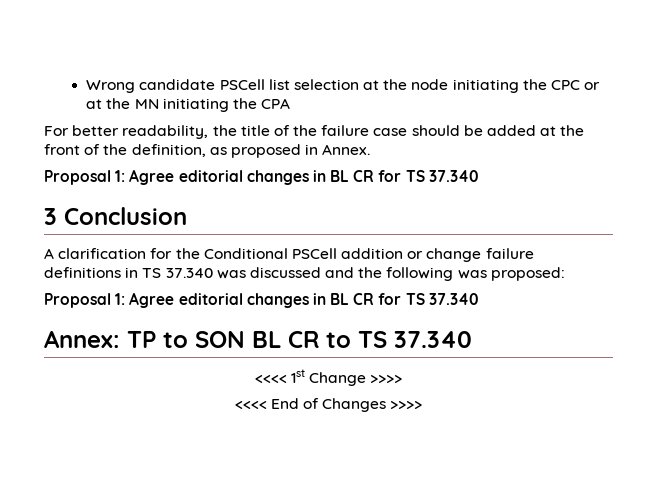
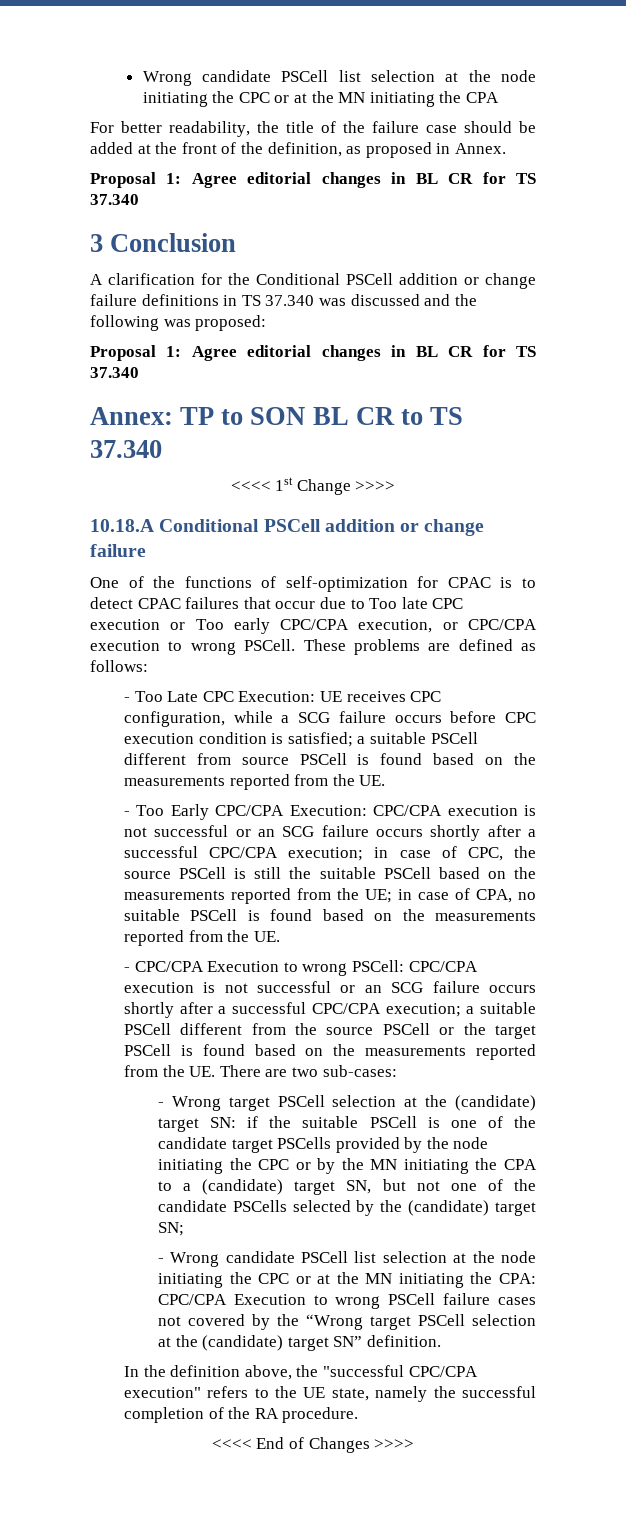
(403, 379) none -> [90,519,485,536] [90,544,146,557] [90,576,536,592] [90,597,464,609] [90,618,537,634] [90,639,536,655] [90,660,148,672] [123,691,442,702] [123,711,536,727] [123,732,478,747] [123,753,536,765] [123,774,386,790] [123,804,536,820] [123,825,536,841] [123,846,536,861] [123,867,537,879] [123,888,536,904] [123,909,536,921] [123,930,280,946] [123,960,478,976] [123,981,536,993] [123,1002,536,1018] [123,1023,536,1039] [123,1044,536,1060] [123,1065,397,1077] [157,1095,536,1111] [157,1116,536,1132] [157,1137,489,1153] [157,1158,537,1174] [157,1179,536,1195] [157,1200,536,1216] [157,1222,184,1236] [157,1251,536,1267] [157,1272,536,1288] [157,1293,536,1309] [157,1314,536,1330] [157,1335,441,1351] [123,1365,478,1380] [123,1386,536,1402] [123,1407,359,1423] // 10.18.A Conditional PSCell addition or change failure // One of the functions of self-optimization for CPAC is to detect CPAC failures that occur due to Too late CPC execution or Too early CPC/CPA execution, or CPC/CPA execution to wrong PSCell. These problems are defined as follows: // - Too Late CPC Execution: UE receives CPC configuration, while a SCG failure occurs before CPC execution condition is satisfied; a suitable PSCell different from source PSCell is found based on the measurements reported from the UE. // - Too Early CPC/CPA Execution: CPC/CPA execution is not successful or an SCG failure occurs shortly after a successful CPC/CPA execution; in case of CPC, the source PSCell is still the suitable PSCell based on the measurements reported from the UE; in case of CPA, no suitable PSCell is found based on the measurements reported from the UE. // - CPC/CPA Execution to wrong PSCell: CPC/CPA execution is not successful or an SCG failure occurs shortly after a successful CPC/CPA execution; a suitable PSCell different from the source PSCell or the target PSCell is found based on the measurements reported from the UE. There are two sub-cases: // - Wrong target PSCell selection at the (candidate) target SN: if the suitable PSCell is one of the candidate target PSCells provided by the node initiating the CPC or by the MN initiating the CPA to a (candidate) target SN, but not one of the candidate PSCells selected by the (candidate) target SN; // - Wrong candidate PSCell list selection at the node initiating the CPC or at the MN initiating the CPA: CPC/CPA Execution to wrong PSCell failure cases not covered by the “Wrong target PSCell selection at the (candidate) target SN” definition. // In the definition above, the "successful CPC/CPA execution" refers to the UE state, namely the successful completion of the RA procedure.

